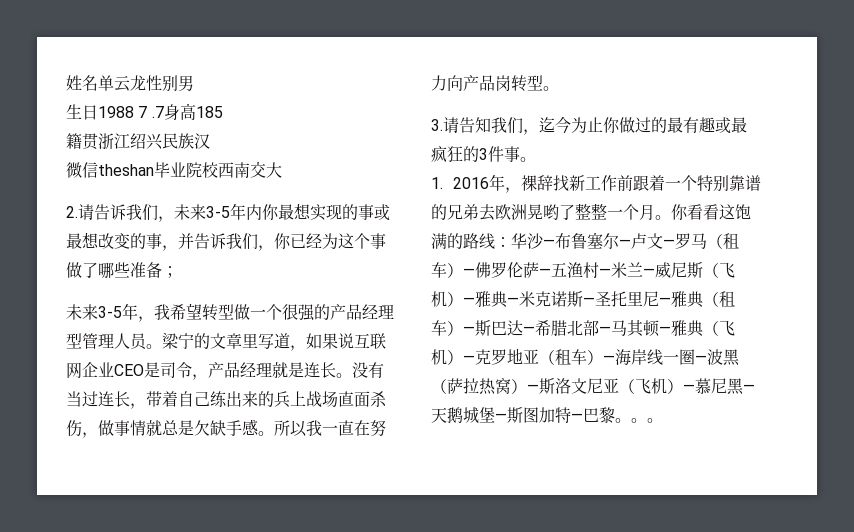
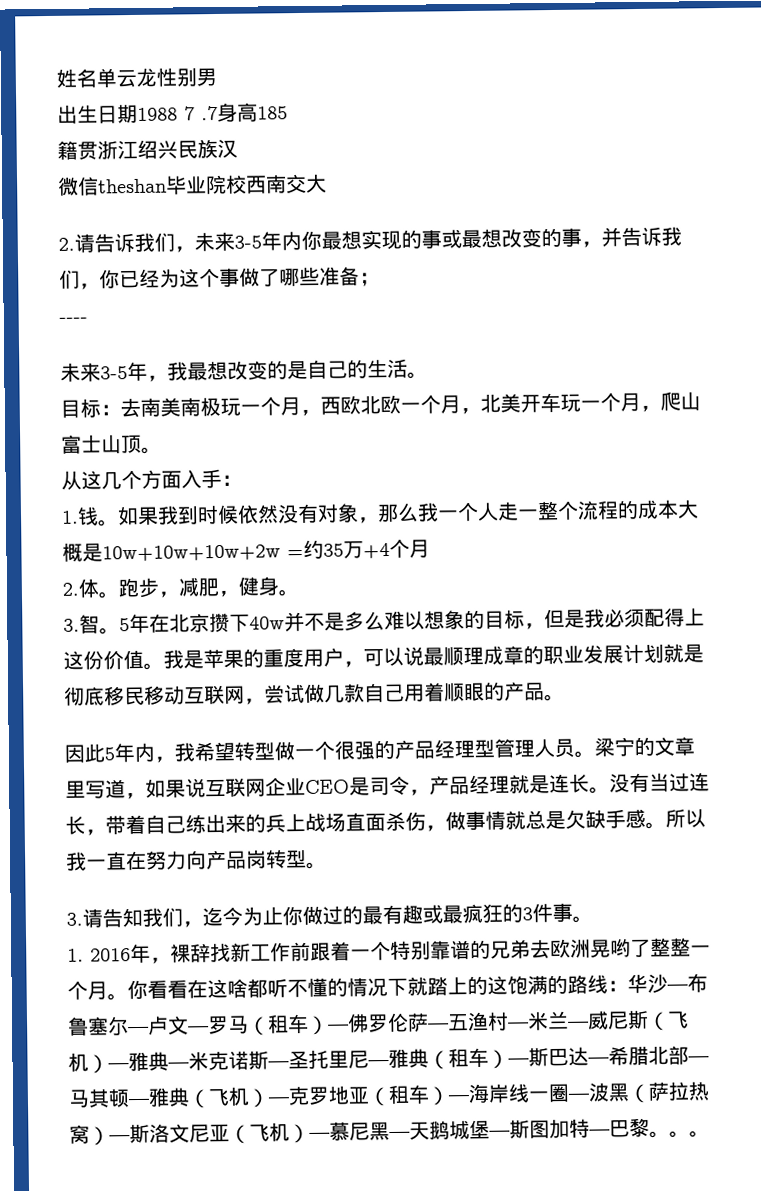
[66,104,98,120] ⽣⽇ -> [57,103,138,124] 出生日期
(178, 272) none -> [59,317,88,323] // ----
(170, 312) none -> [187,358,428,381] [60,391,701,418] [61,434,162,454] [61,468,242,490] [61,499,699,527] [62,538,430,562] [62,576,299,599] [63,607,705,635] [63,643,704,670] [64,681,565,706] [64,742,195,763] 最想改变的是自己的生活。 // 目标：去南美南极玩一个月，西欧北欧一个月，北美开车玩一个月，爬山富士山顶。 // 从这几个方面入手： // 1.钱。如果我到时候依然没有对象，那么我一个人走一整个流程的成本大概是10w+10w+10w+2w =约35万+4个月 // 2.体。跑步，减肥，健身。 // 3.智。5年在北京攒下40w并不是多么难以想象的目标，但是我必须配得上这份价值。我是苹果的重度用户，可以说最顺理成章的职业发展计划就是彻底移民移动互联网，尝试做几款自己用着顺眼的产品。 // 因此5年内，我
(719, 212) none -> [187,975,488,999] 在这啥都听不懂的情况下就踏上的

